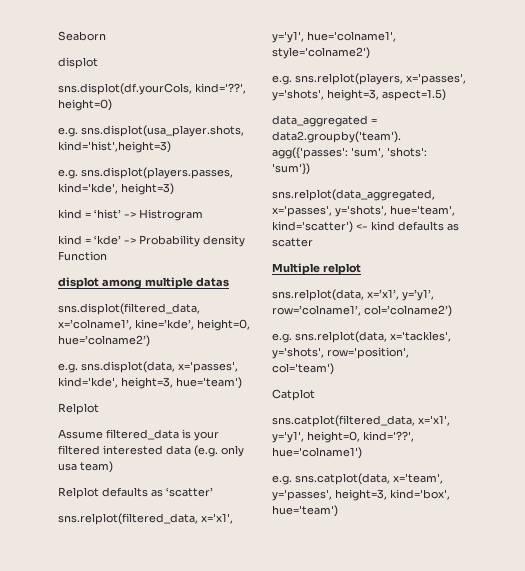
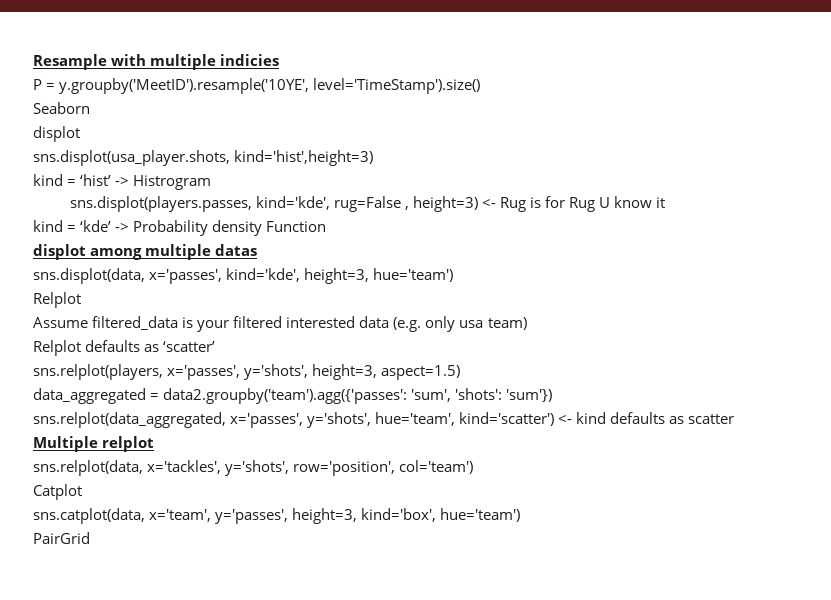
[58,31,106,41] [58,57,98,69] [58,83,246,95] [58,99,112,111] [58,125,244,137] [58,141,171,153] [58,167,233,179] [58,183,174,195] Seaborn // displot // sns.displot(df.yourCols, kind='??', height=0) // e.g. sns.displot(usa_player.shots, kind='hist',height=3) // e.g. sns.displot(players.passes, kind='kde', height=3) -> [33,54,280,70] [33,78,481,94] [33,102,90,114] [33,126,80,142] [33,150,374,166] Resample with multiple indicies // P = y.groupby('MeetID').resample('10YE', level='TimeStamp').size() // Seaborn // displot // sns.displot(usa_player.shots, kind='hist',height=3)
(203, 215) none -> [69,196,666,212] // sns.displot(players.passes, kind='kde', rug=False , height=3) <- Rug is for Rug U know it
[58,303,200,315] [58,319,250,331] [58,335,150,347] [58,363,78,373] sns.displot(filtered_data, x=’colname1’, kine=’kde’, height=0, hue=’colname2’) // e.g. -> (258, 250) none
[58,513,233,525] [272,31,396,43] [272,47,370,59] [272,75,292,85] sns.relplot(filtered_data, x='x1', y='y1', hue='colname1', style='colname2') // e.g. -> (216, 346) none
[367,289,434,301] [272,305,452,317] [272,331,387,343] x=’x1’, y=’y1’, row=’colname1’, col=’colname2’) // e.g. sns.relplot(data, -> (143, 468) none
[272,415,450,427] [272,431,414,443] [272,447,362,459] [272,475,292,485] sns.catplot(filtered_data, x='x1', y='y1', height=0, kind='??', hue='colname1') // e.g. -> (82, 492) none
(338, 511) none -> [33,532,90,544] // PairGrid

